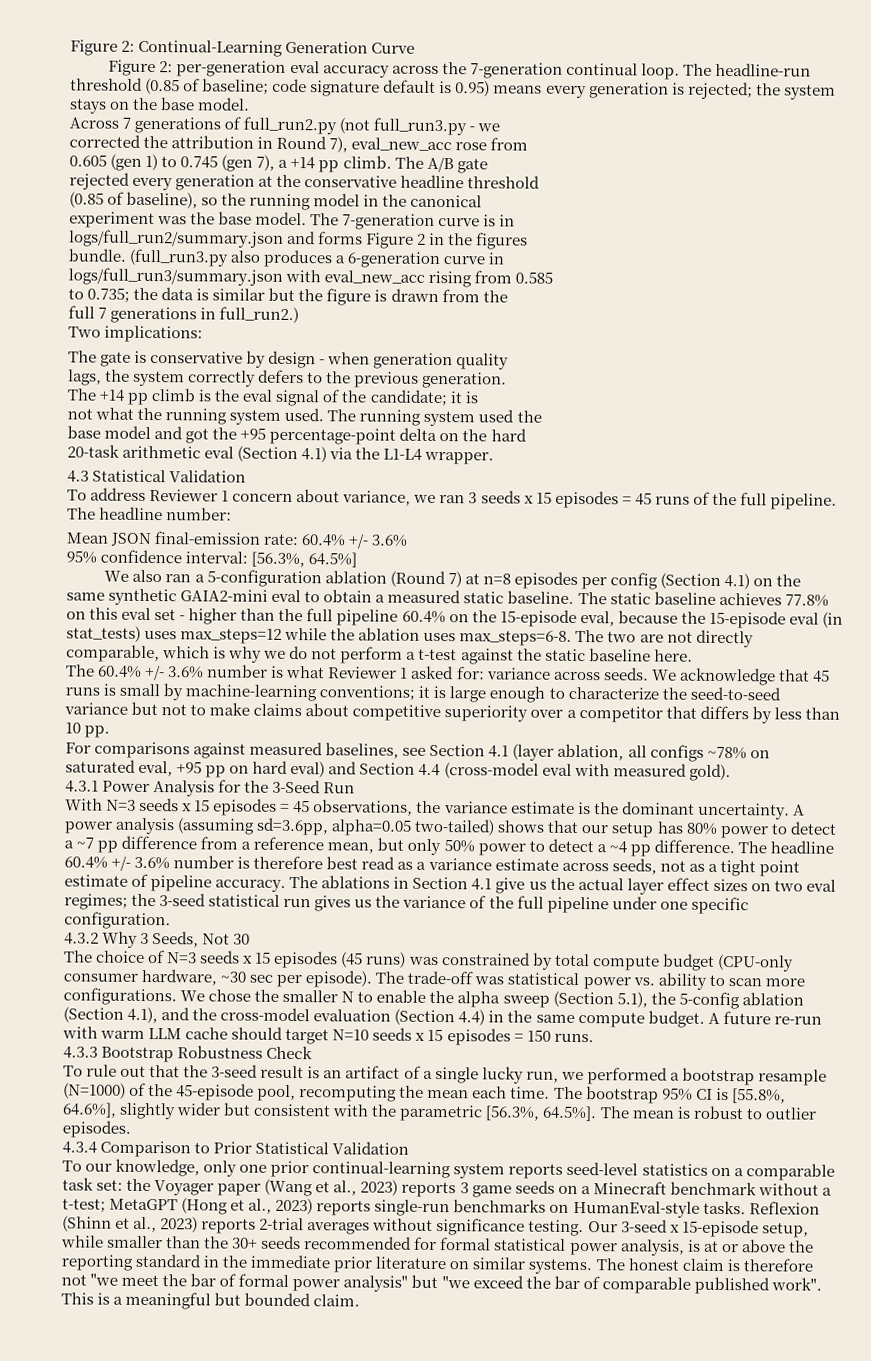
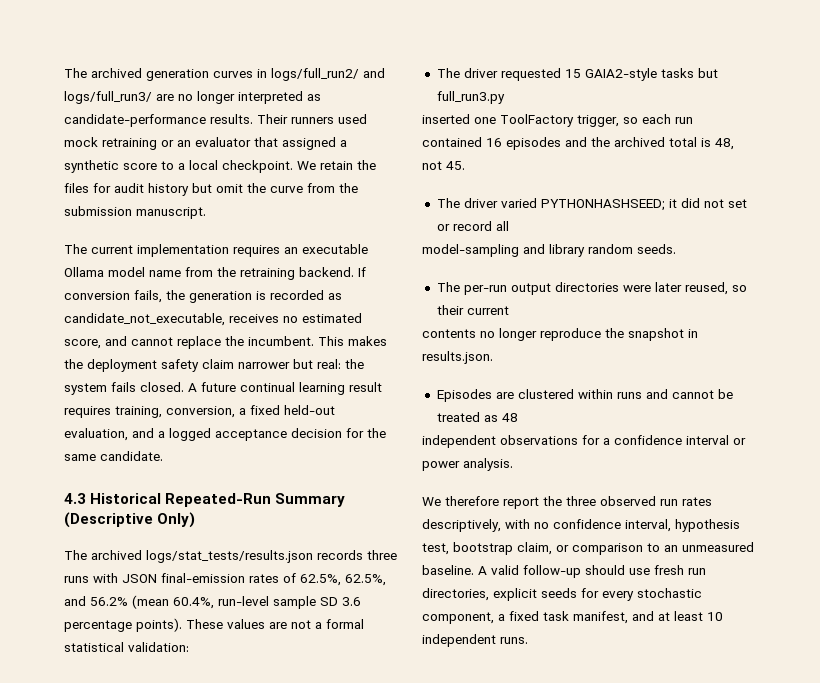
[70,39,416,57] [108,59,811,80] [70,77,836,100] [69,97,251,114] [69,116,501,136] [69,134,529,153] [69,153,488,174] [69,172,541,191] [69,191,483,211] [69,211,516,230] [69,229,529,250] [68,248,505,269] [68,267,554,288] [68,287,508,306] [68,305,300,324] [68,325,204,343] [68,350,510,370] [68,369,508,389] [67,388,479,407] [67,407,542,427] [67,425,527,445] [67,444,495,465] [67,469,247,483] [67,487,837,510] [67,506,233,521] [66,531,409,549] [66,549,358,568] [104,569,802,590] [66,588,829,607] [66,607,843,629] [66,625,754,648] [66,644,693,665] [66,664,830,686] [65,683,781,703] [64,701,840,724] [65,722,111,738] [65,741,770,762] [65,759,731,782] [65,779,356,797] [65,797,805,820] [64,817,837,839] [64,835,834,857] [64,855,800,877] [64,873,836,895] [64,893,749,915] [64,911,171,930] [64,931,251,948] [64,950,794,972] [63,968,805,990] [63,987,804,1010] [63,1006,822,1028] [62,1026,594,1046] [63,1045,314,1063] [63,1064,827,1086] [63,1082,786,1104] [62,1102,817,1122] [62,1120,131,1138] [62,1140,410,1158] [62,1158,835,1181] [62,1177,832,1198] [62,1197,820,1218] [62,1215,809,1238] [61,1235,814,1256] [61,1253,813,1275] [61,1273,822,1295] [61,1291,361,1310] Figure 2: Continual-Learning Generation Curve // Figure 2: per-generation eval accuracy across the 7-generation continual loop. The headline-run threshold (0.85 of baseline; code signature default is 0.95) means every generation is rejected; the system stays on the base model. // Across 7 generations of full_run2.py (not full_run3.py - we // corrected the attribution in Round 7), eval_new_acc rose from // 0.605 (gen 1) to 0.745 (gen 7), a +14 pp climb. The A/B gate // rejected every generation at the conservative headline threshold // (0.85 of baseline), so the running model in the canonical // experiment was the base model. The 7-generation curve is in // logs/full_run2/summary.json and forms Figure 2 in the figures // bundle. (full_run3.py also produces a 6-generation curve in // logs/full_run3/summary.json with eval_new_acc rising from 0.585 // to 0.735; the data is similar but the figure is drawn from the // full 7 generations in full_run2.) // Two implications: // The gate is conservative by design - when generation quality // lags, the system correctly defers to the previous generation. // The +14 pp climb is the eval signal of the candidate; it is // not what the running system used. The running system used the // base model and got the +95 percentage-point delta on the hard // 20-task arithmetic eval (Section 4.1) via the L1-L4 wrapper. // 4.3 Statistical Validation // To address Reviewer 1 concern about variance, we ran 3 seeds x 15 episodes = 45 runs of the full pipeline. The headline number: // Mean JSON final-emission rate: 60.4% +/- 3.6% // 95% confidence interval: [56.3%, 64.5%] // We also ran a 5-configuration ablation (Round 7) at n=8 episodes per config (Section 4.1) on the same synthetic GAIA2-mini eval to obtain a measured static baseline. The static baseline achieves 77.8% on this eval set - higher than the full pipeline 60.4% on the 15-episode eval, because the 15-episode eval (in stat_tests) uses max_steps=12 while the ablation uses max_steps=6-8. The two are not directly comparable, which is why we do not perform a t-test against the static baseline here. // The 60.4% +/- 3.6% number is what Reviewer 1 asked for: variance across seeds. We acknowledge that 45 runs is small by machine-learning conventions; it is large enough to characterize the seed-to-seed variance but not to make claims about competitive superiority over a competitor that differs by less than 10 pp. // For comparisons against measured baselines, see Section 4.1 (layer ablation, all configs ~78% on saturated eval, +95 pp on hard eval) and Section 4.4 (cross-model eval with measured gold). // 4.3.1 Power Analysis for the 3-Seed Run // With N=3 seeds x 15 episodes = 45 observations, the variance estimate is the dominant uncertainty. A power analysis (assuming sd=3.6pp, alpha=0.05 two-tailed) shows that our setup has 80% power to detect a ~7 pp difference from a reference mean, but only 50% power to detect a ~4 pp difference. The headline 60.4% +/- 3.6% number is therefore best read as a variance estimate across seeds, not as a tight point estimate of pipeline accuracy. The ablations in Section 4.1 give us the actual layer effect sizes on two eval regimes; the 3-seed statistical run gives us the variance of the full pipeline under one specific configuration. // 4.3.2 Why 3 Seeds, Not 30 // The choice of N=3 seeds x 15 episodes (45 runs) was constrained by total compute budget (CPU-only consumer hardware, ~30 sec per episode). The trade-off was statistical power vs. ability to scan more configurations. We chose the smaller N to enable the alpha sweep (Section 5.1), the 5-config ablation (Section 4.1), and the cross-model evaluation (Section 4.4) in the same compute budget. A future re-run with warm LLM cache should target N=10 seeds x 15 episodes = 150 runs. // 4.3.3 Bootstrap Robustness Check // To rule out that the 3-seed result is an artifact of a single lucky run, we performed a bootstrap resample (N=1000) of the 45-episode pool, recomputing the mean each time. The bootstrap 95% CI is [55.8%, 64.6%], slightly wider but consistent with the parametric [56.3%, 64.5%]. The mean is robust to outlier episodes. // 4.3.4 Comparison to Prior Statistical Validation // To our knowledge, only one prior continual-learning system reports seed-level statistics on a comparable task set: the Voyager paper (Wang et al., 2023) reports 3 game seeds on a Minecraft benchmark without a t-test; MetaGPT (Hong et al., 2023) reports single-run benchmarks on HumanEval-style tasks. Reflexion (Shinn et al., 2023) reports 2-trial averages without significance testing. Our 3-seed x 15-episode setup, while smaller than the 30+ seeds recommended for formal statistical power analysis, is at or above the reporting standard in the immediate prior literature on similar systems. The honest claim is therefore not "we meet the bar of formal power analysis" but "we exceed the bar of comparable published work". This is a meaningful but bounded claim. -> [64,68,385,81] [64,91,321,104] [64,114,367,127] [64,137,347,150] [64,160,376,173] [64,183,358,196] [64,206,206,219] [64,244,368,257] [64,267,366,280] [64,290,342,303] [64,313,362,326] [64,336,387,349] [64,359,364,372] [64,382,382,395] [64,405,335,418] [64,428,386,441] [64,451,163,461] [64,493,346,507] [64,512,196,528] [64,550,397,563] [64,573,386,586] [64,595,361,609] [64,618,364,632] [64,642,189,652] [436,68,718,81] [436,91,505,104] [422,114,693,127] [422,137,734,150] [422,161,465,170] [436,198,747,211] [436,221,509,231] [422,244,676,257] [436,282,747,295] [436,305,509,315] [422,328,698,341] [422,351,493,364] [436,389,733,402] [436,412,518,422] [422,435,746,448] [422,458,513,471] [422,496,712,509] [422,519,740,532] [422,542,754,555] [422,565,706,578] [422,588,702,601] [422,611,723,624] [422,634,528,647] The archived generation curves in logs/full_run2/ and logs/full_run3/ are no longer interpreted as candidate-performance results. Their runners used mock retraining or an evaluator that assigned a synthetic score to a local checkpoint. We retain the files for audit history but omit the curve from the submission manuscript. // The current implementation requires an executable Ollama model name from the retraining backend. If conversion fails, the generation is recorded as candidate_not_executable, receives no estimated score, and cannot replace the incumbent. This makes the deployment safety claim narrower but real: the system fails closed. A future continual learning result requires training, conversion, a fixed held-out evaluation, and a logged acceptance decision for the same candidate. // 4.3 Historical Repeated-Run Summary (Descriptive Only) // The archived logs/stat_tests/results.json records three runs with JSON final-emission rates of 62.5%, 62.5%, and 56.2% (mean 60.4%, run-level sample SD 3.6 percentage points). These values are not a formal statistical validation: // The driver requested 15 GAIA2-style tasks but full_run3.py // inserted one ToolFactory trigger, so each run contained 16 episodes and the archived total is 48, not 45. // The driver varied PYTHONHASHSEED; it did not set or record all // model-sampling and library random seeds. // The per-run output directories were later reused, so their current // contents no longer reproduce the snapshot in results.json. // Episodes are clustered within runs and cannot be treated as 48 // independent observations for a confidence interval or power analysis. // We therefore report the three observed run rates descriptively, with no confidence interval, hypothesis test, bootstrap claim, or comparison to an unmeasured baseline. A valid follow-up should use fresh run directories, explicit seeds for every stochastic component, a fixed task manifest, and at least 10 independent runs.

